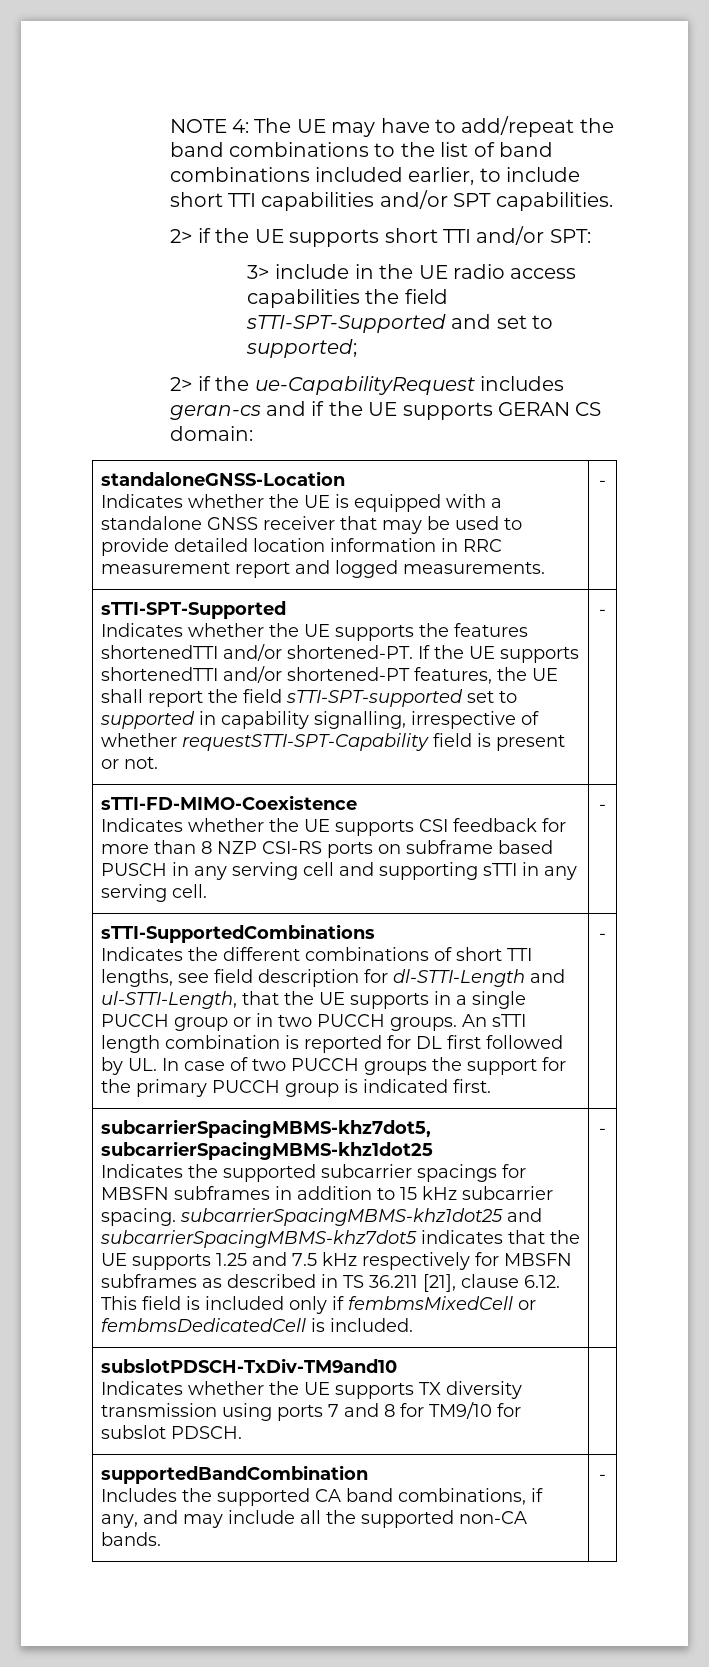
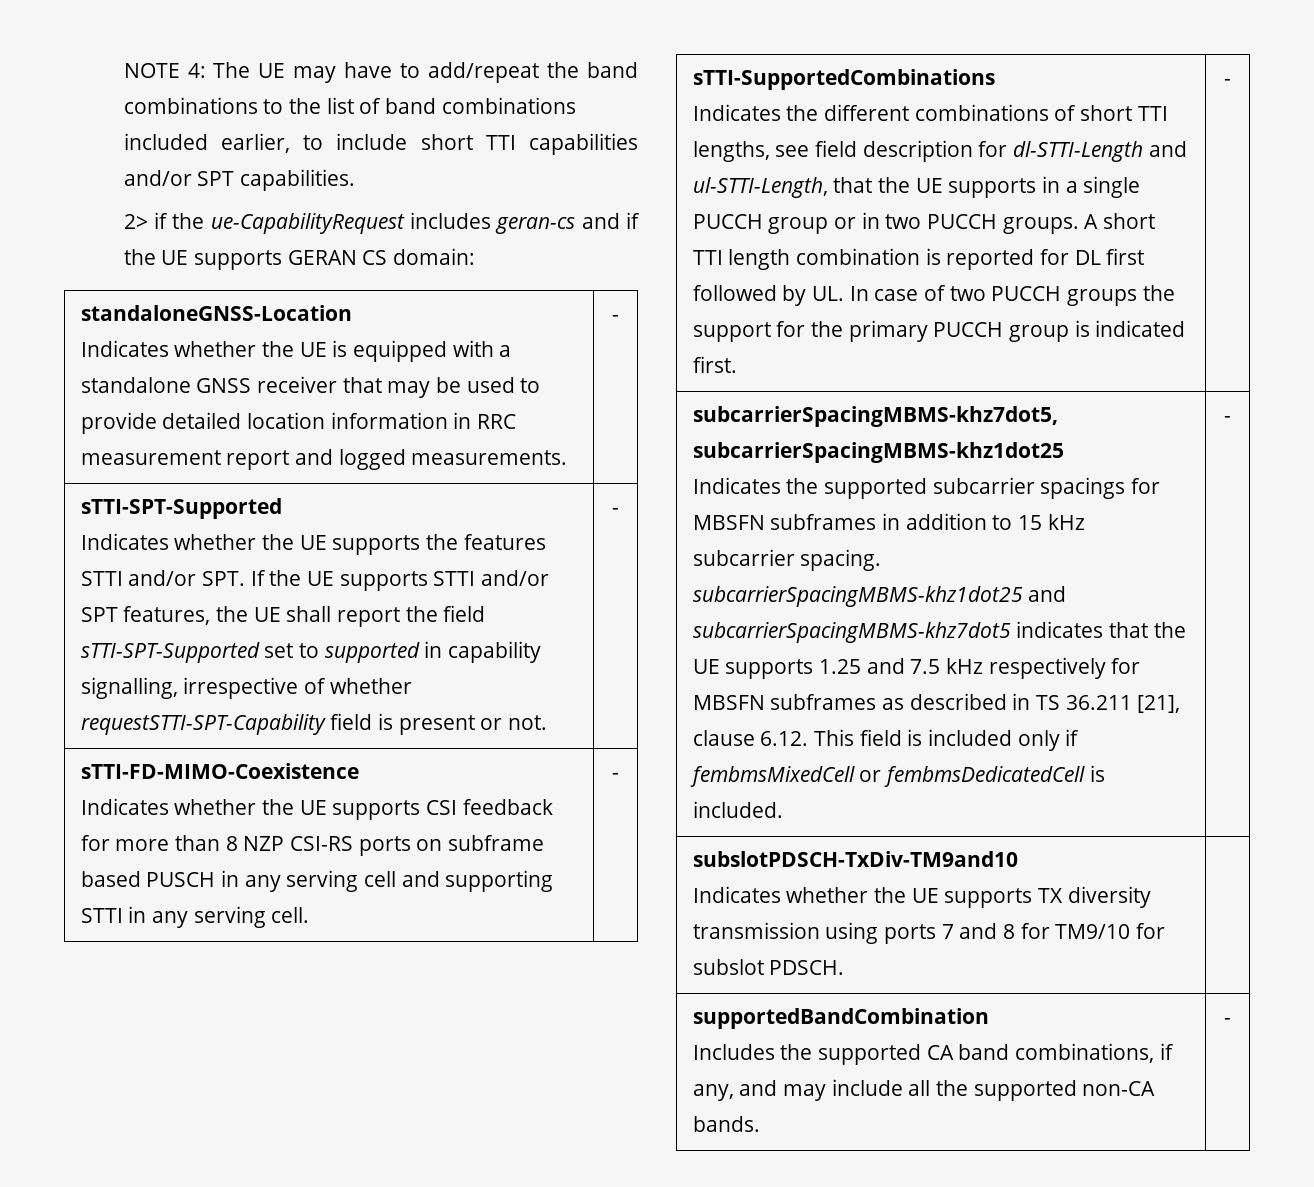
[169,226,591,247] [246,264,577,279] [246,289,448,308] [245,314,554,333] [245,339,357,358] // 2> if the UE supports short TTI and/or SPT: // 3> include in the UE radio access capabilities the field sTTI-SPT-Supported and set to supported; -> (355, 180) none
[100,644,413,661] shortenedTTI and/or shortened-PT. -> [80,570,245,586] STTI and/or SPT.
[100,666,410,683] shortenedTTI and/or shortened-PT -> [433,570,549,586] [80,607,118,622] STTI and/or SPT
[285,689,463,707] sTTI-SPT-supported -> [80,642,260,663] sTTI-SPT-Supported
[482,863,517,876] sTTI -> [80,908,123,923] STTI
[461,1014,526,1027] An sTTI -> [1084,213,1155,229] [692,250,723,265] A short TTI

